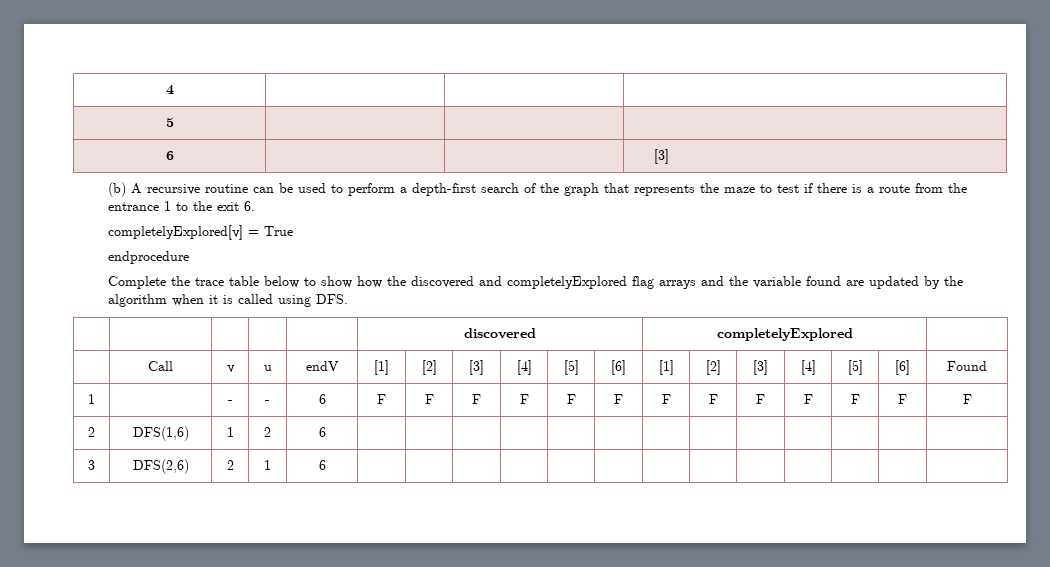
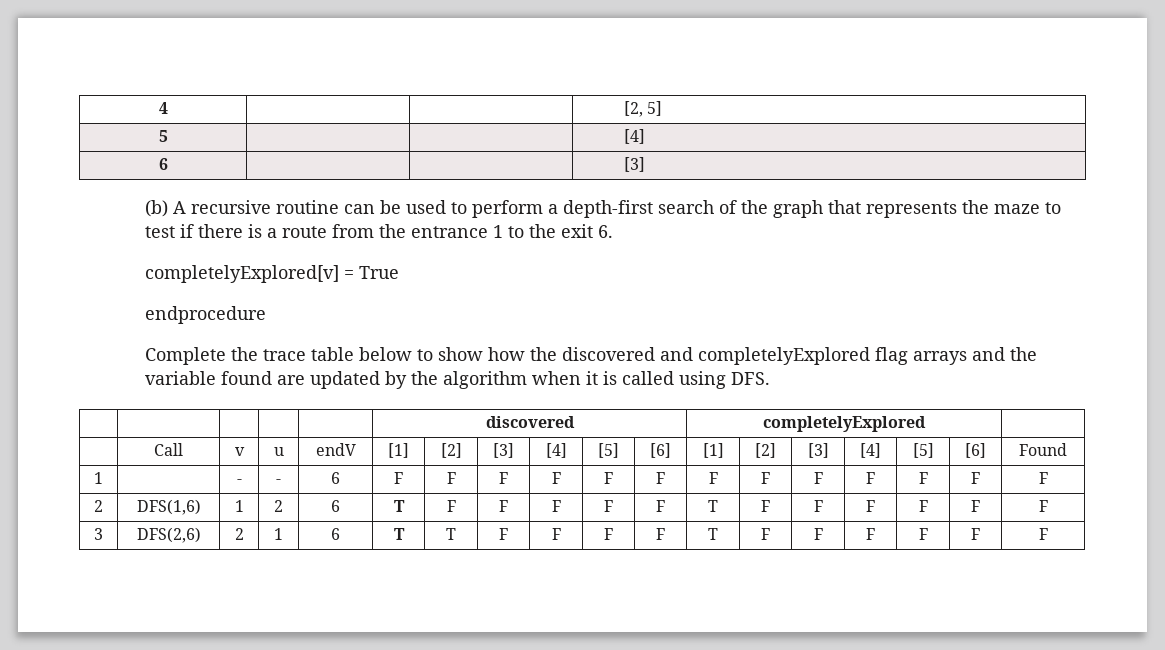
(174, 90) none -> [623,101,662,117] [2, 5]
(174, 122) none -> [623,129,645,144] [4]
(326, 432) | | | | | | | | | | | | -> [393,500,405,512] [446,500,456,512] [499,500,508,512] [551,500,561,512] [604,500,613,512] [656,500,665,512] [708,500,718,512] [761,500,770,512] [813,500,823,512] [866,500,875,512] [918,500,928,512] [971,500,980,512] [1038,500,1048,512] T | F | F | F | F | F | T | F | F | F | F | F | F
(326, 465) | | | | | | | | | | | | -> [393,528,405,540] [446,528,456,540] [499,528,508,540] [551,528,561,540] [604,528,613,540] [656,528,665,540] [708,528,718,540] [761,528,770,540] [813,528,823,540] [866,528,875,540] [918,528,928,540] [971,528,980,540] [1038,528,1048,540] T | T | F | F | F | F | T | F | F | F | F | F | F

